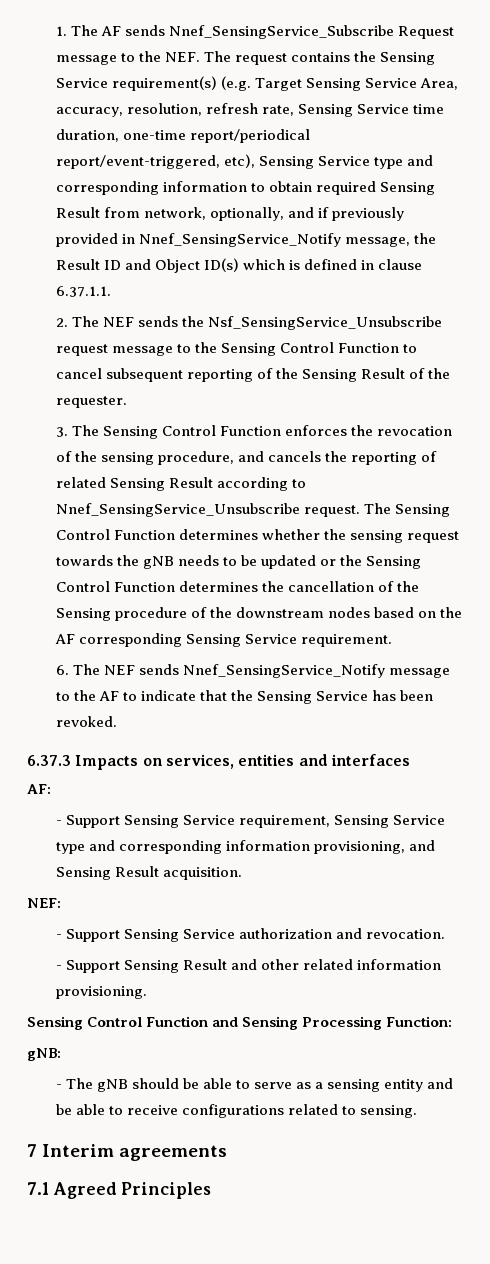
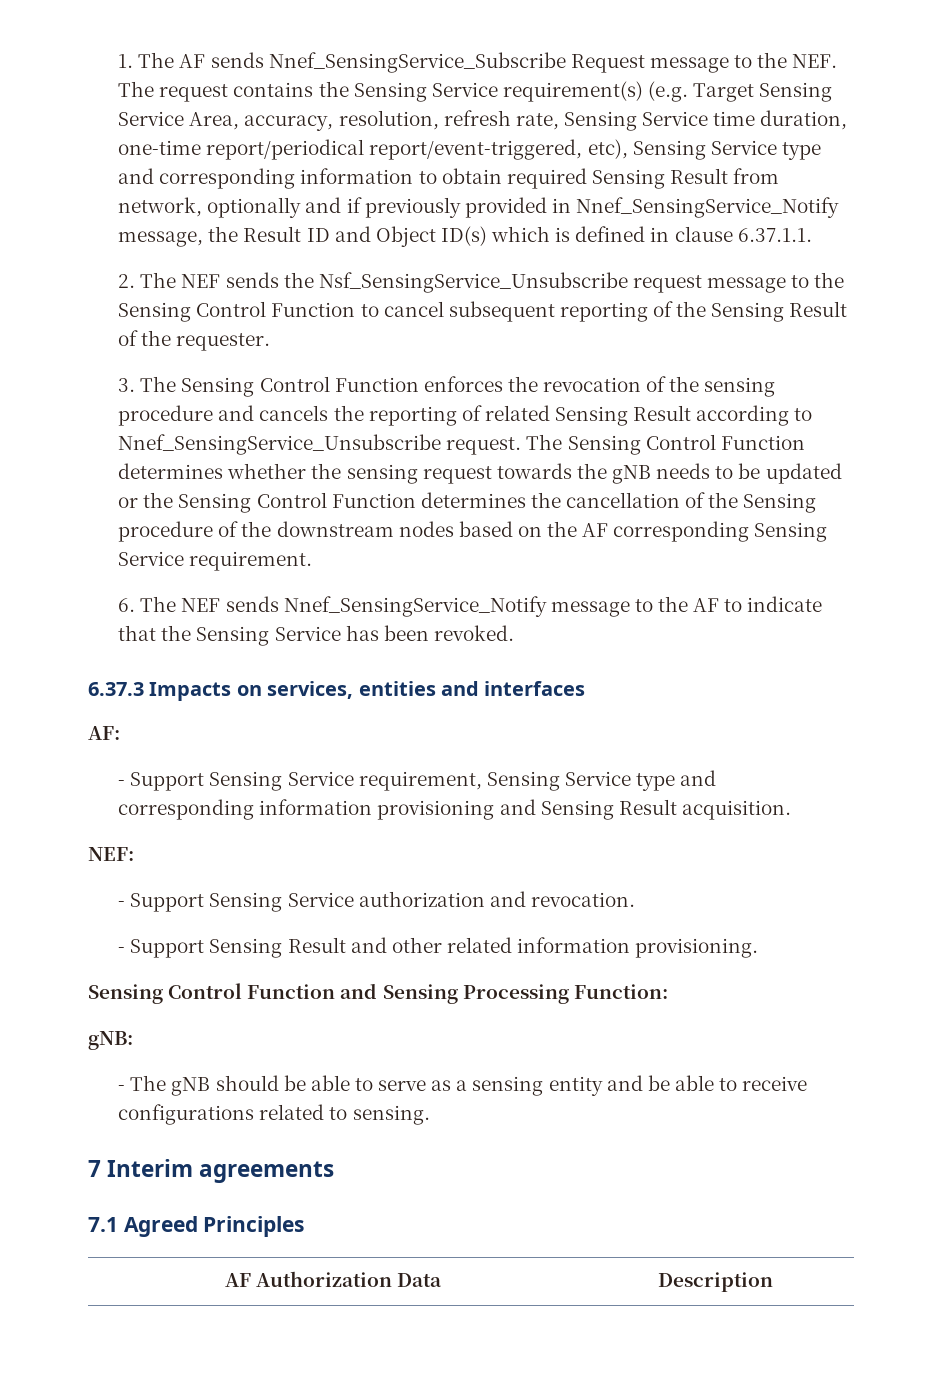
[209,207,284,221] optionally, -> [207,197,302,218] optionally
[157,451,234,465] procedure, -> [118,405,214,426] procedure
[313,841,405,854] provisioning, -> [377,800,495,820] provisioning
(212, 1190) none -> [224,1271,443,1287] [658,1272,773,1292] // AF Authorization Data | Description

